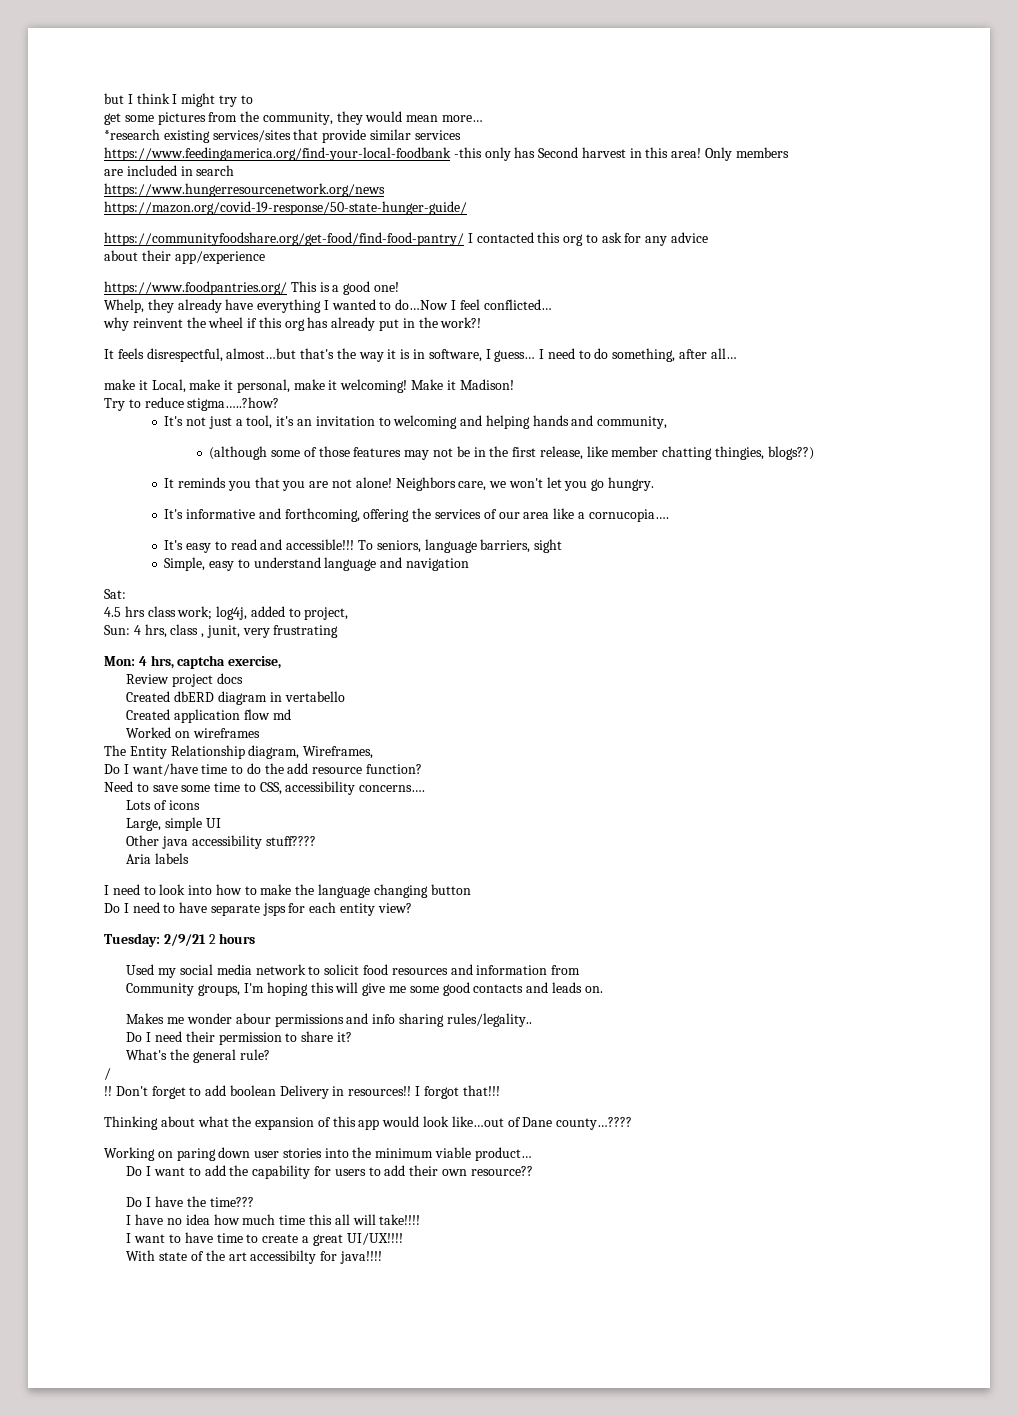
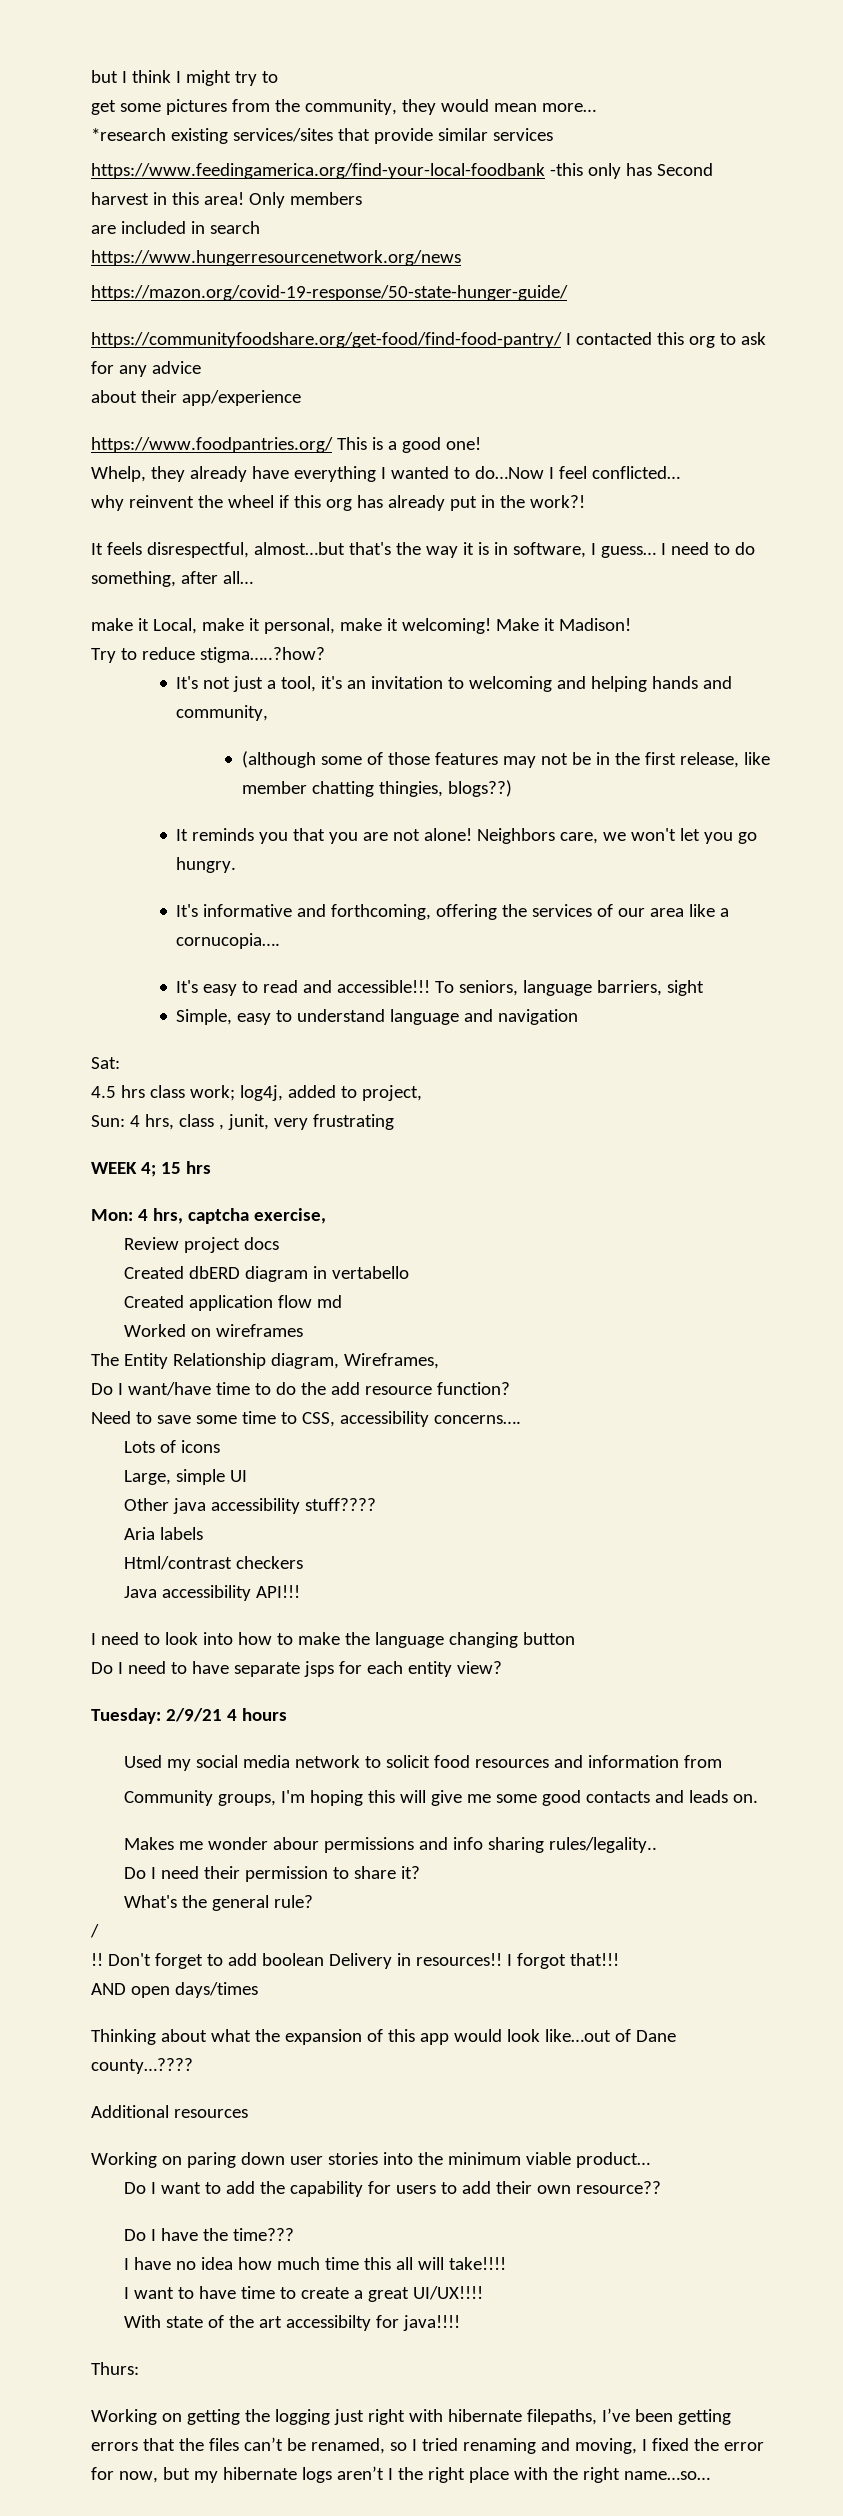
(339, 631) none -> [91,1161,211,1177] // WEEK 4; 15 hrs
(190, 858) none -> [123,1556,303,1570] [123,1585,300,1601] // Html/contrast checkers // Java accessibility API!!!
[208,934,216,944] 2 -> [226,1709,237,1721] 4
(500, 1090) none -> [91,1982,258,1998] // AND open days/times
(633, 1123) none -> [91,2105,248,2118] // Additional resources
(382, 1257) none -> [91,2362,139,2375] [91,2408,731,2425] [91,2437,764,2454] [91,2466,710,2483] // Thurs: // Working on getting the logging just right with hibernate filepaths, I’ve been getting errors that the files can’t be renamed, so I tried renaming and moving, I fixed the error for now, but my hibernate logs aren’t I the right place with the right name…so…

